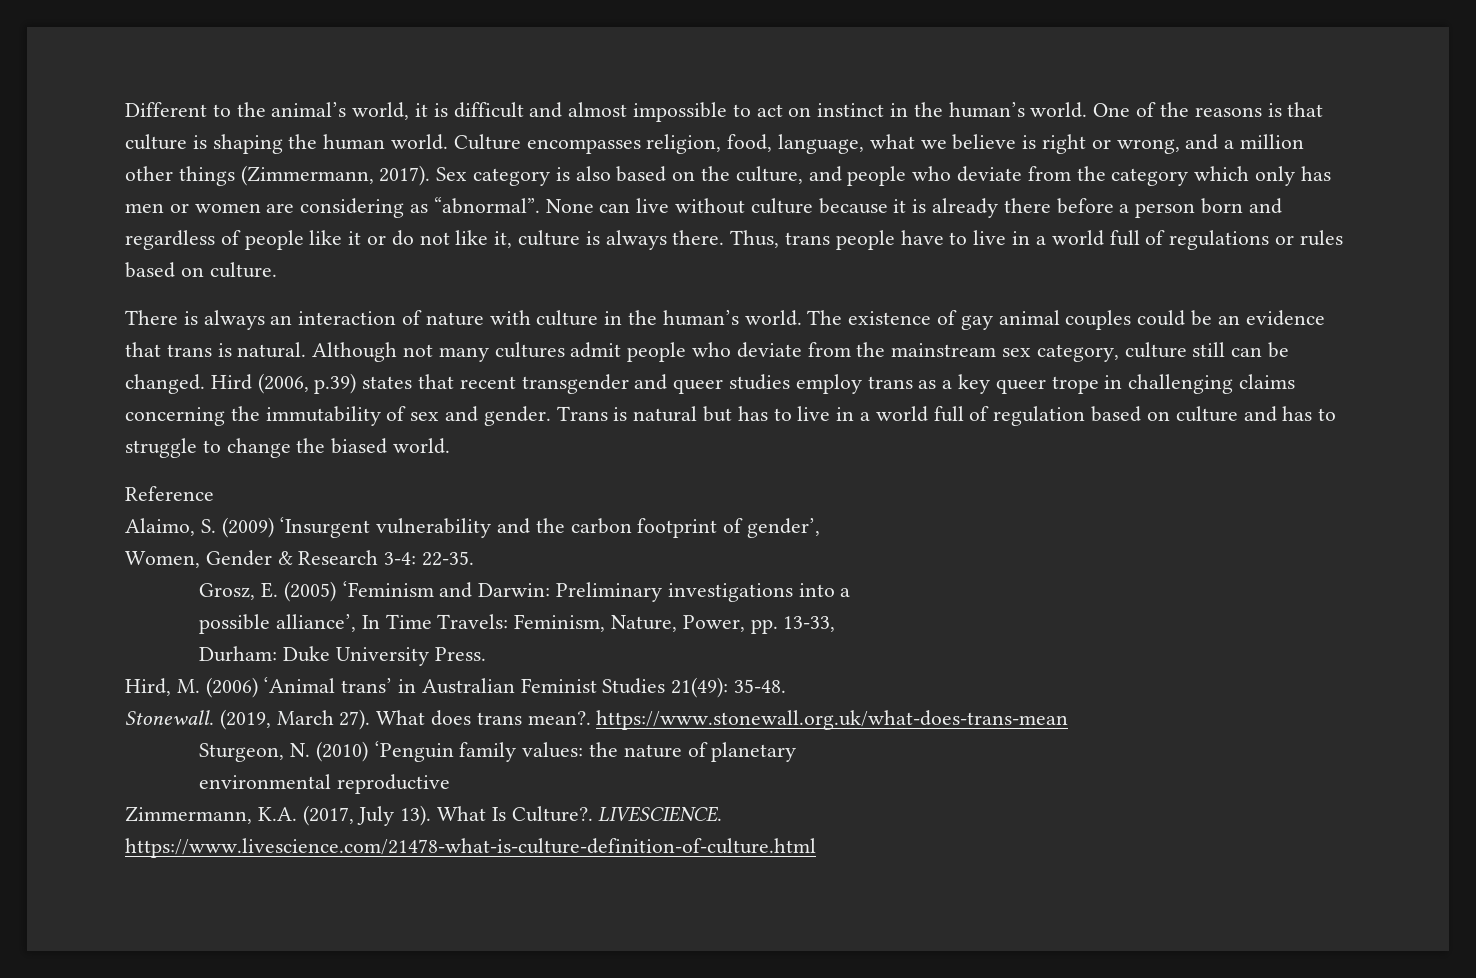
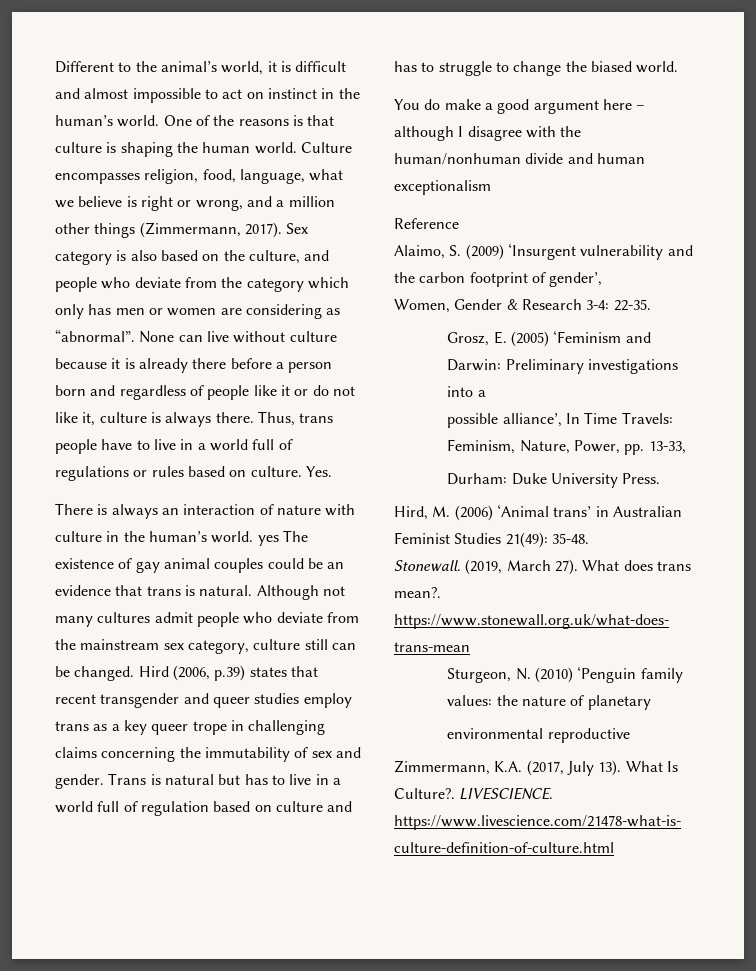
(277, 270) none -> [305,466,332,477] Yes.
(802, 318) none -> [257,535,279,546] yes
(451, 446) none -> [394,99,646,114] [394,126,582,141] [394,153,645,165] [394,180,491,195] // You do make a good argument here – although I disagree with the human/nonhuman divide and human exceptionalism

